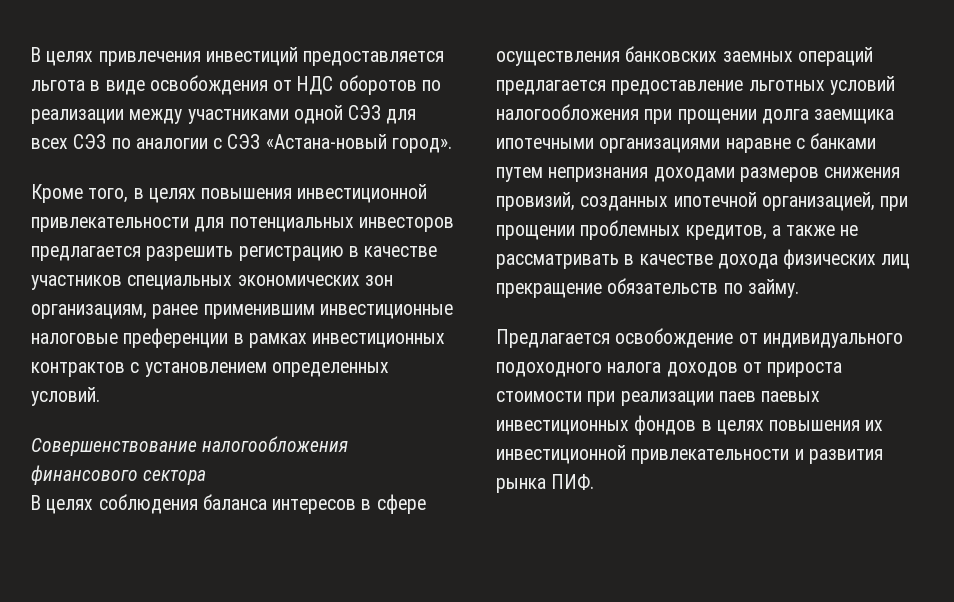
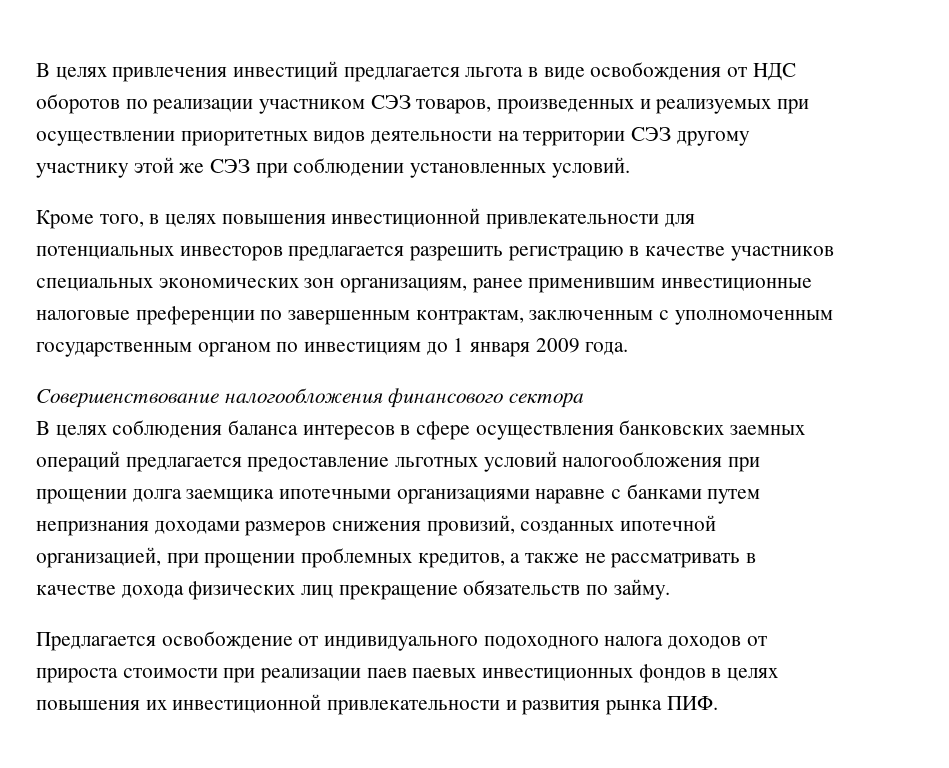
[303,51,445,66] предоставляется -> [343,67,460,82] предлагается
[129,105,417,124] [31,134,452,153] между участниками одной СЭЗ для всех СЭЗ по аналогии с СЭЗ «Астана-новый город». -> [259,95,810,114] [36,127,750,146] [36,157,630,178] участником СЭЗ товаров, произведенных и реализуемых при осуществлении приоритетных видов деятельности на территории СЭЗ другому участнику этой же СЭЗ при соблюдении установленных условий.
[233,333,446,348] [31,362,389,377] [31,387,100,406] в рамках инвестиционных контрактов с установлением определенных условий. -> [260,310,833,325] [36,338,629,357] по завершенным контрактам, заключенным с уполномоченным государственным органом по инвестициям до 1 января 2009 года.

